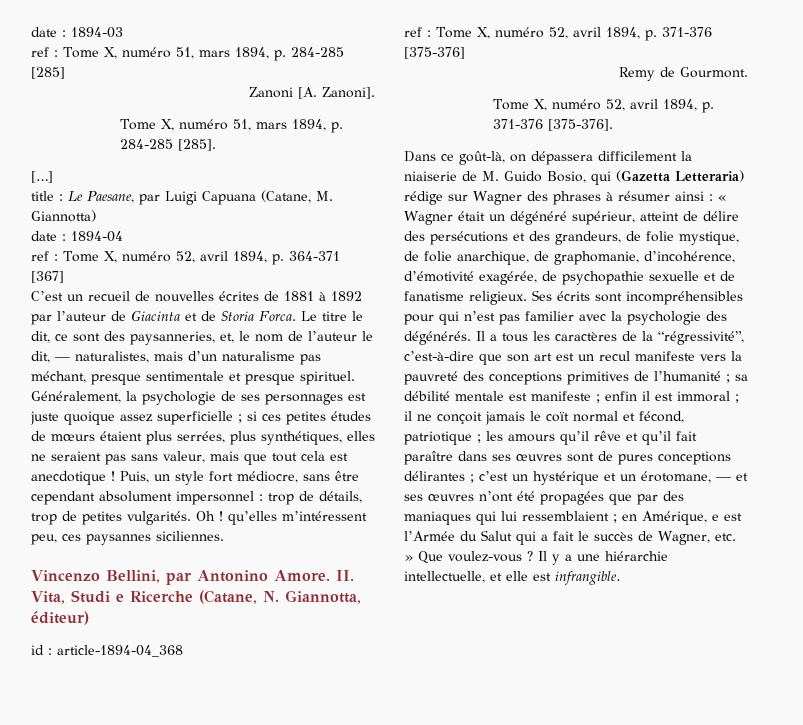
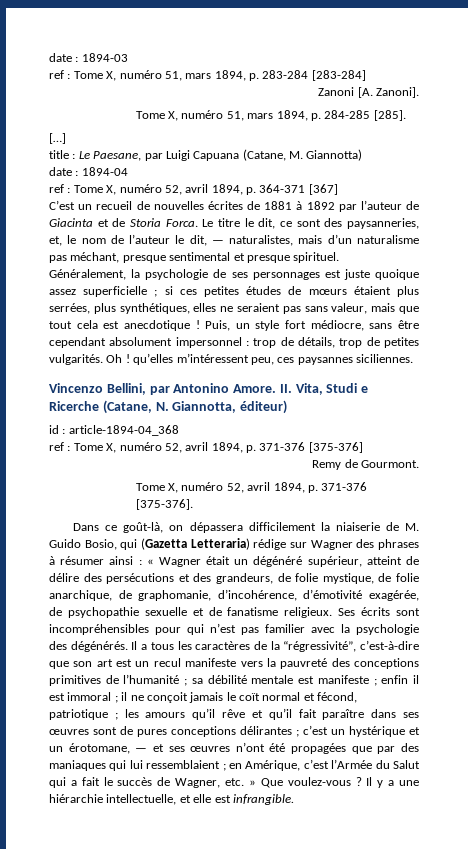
[290,47,344,57] [31,67,65,79] 284-285 [285] -> [262,70,366,81] 283-284 [283-284]
[146,371,224,381] sentimentale -> [169,252,231,261] sentimental
[712,513,742,521] e est -> [303,759,329,769] c’est

